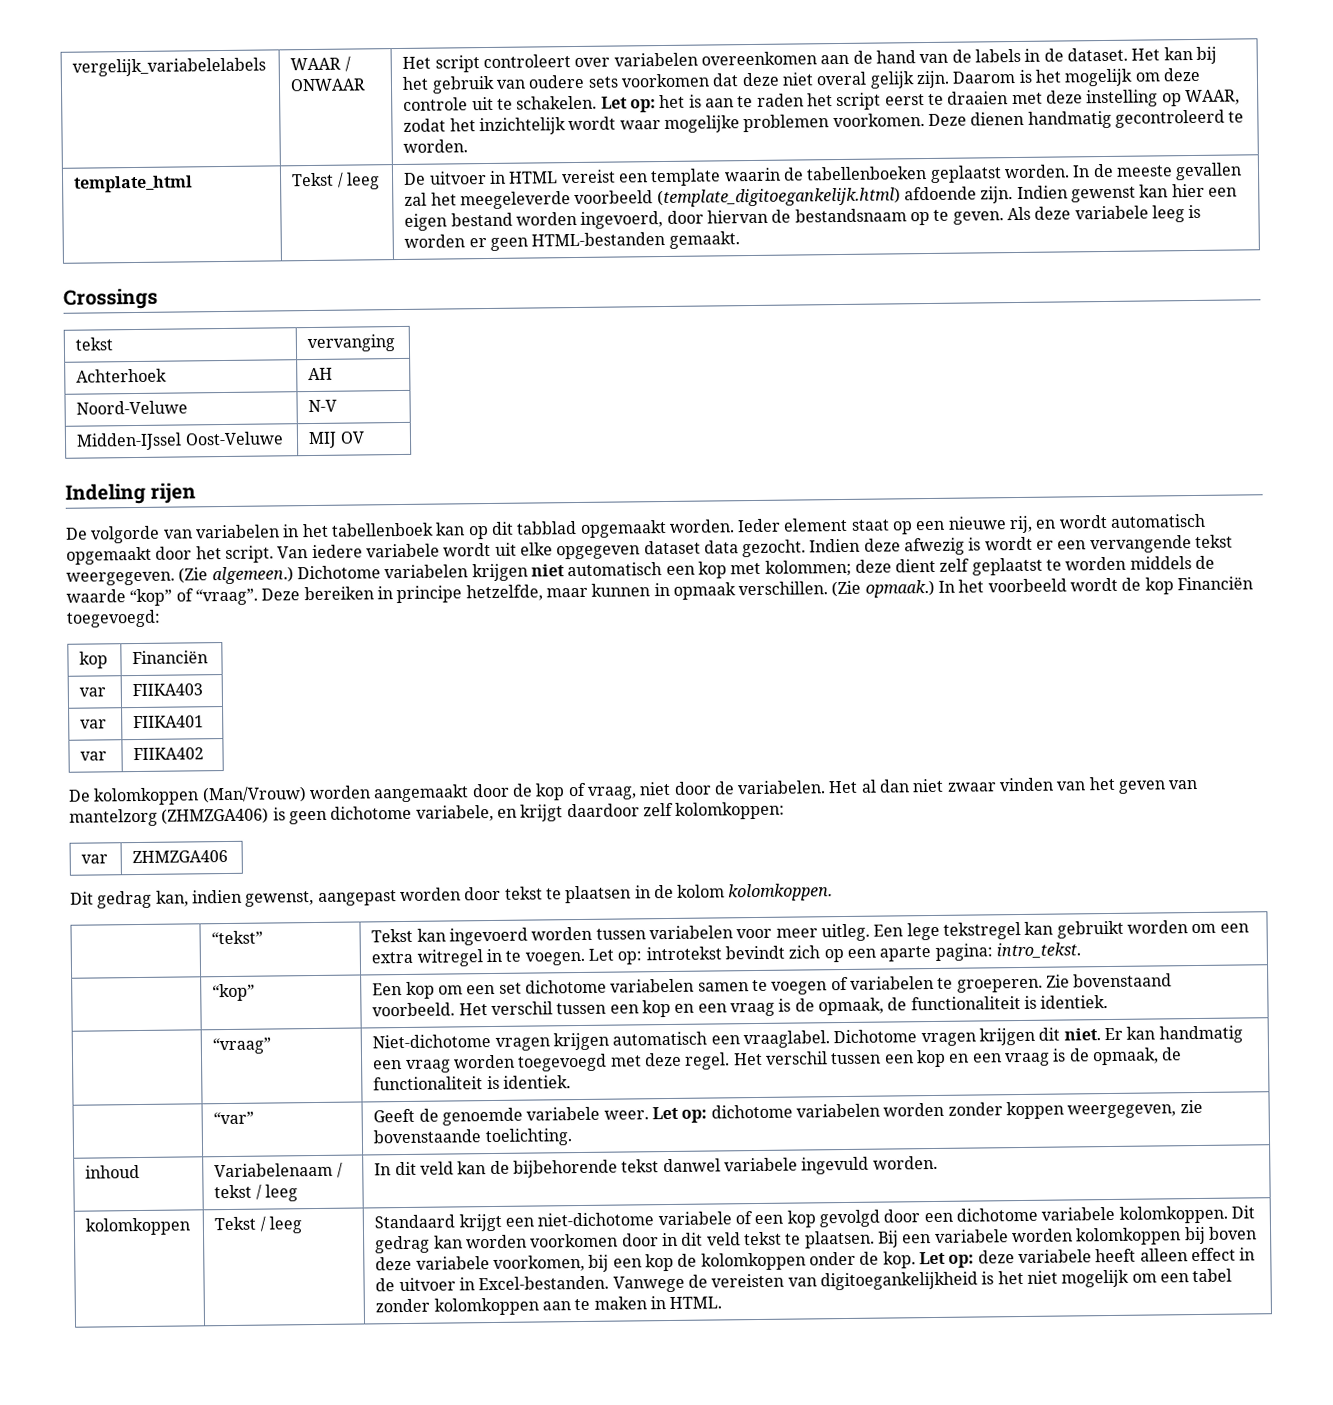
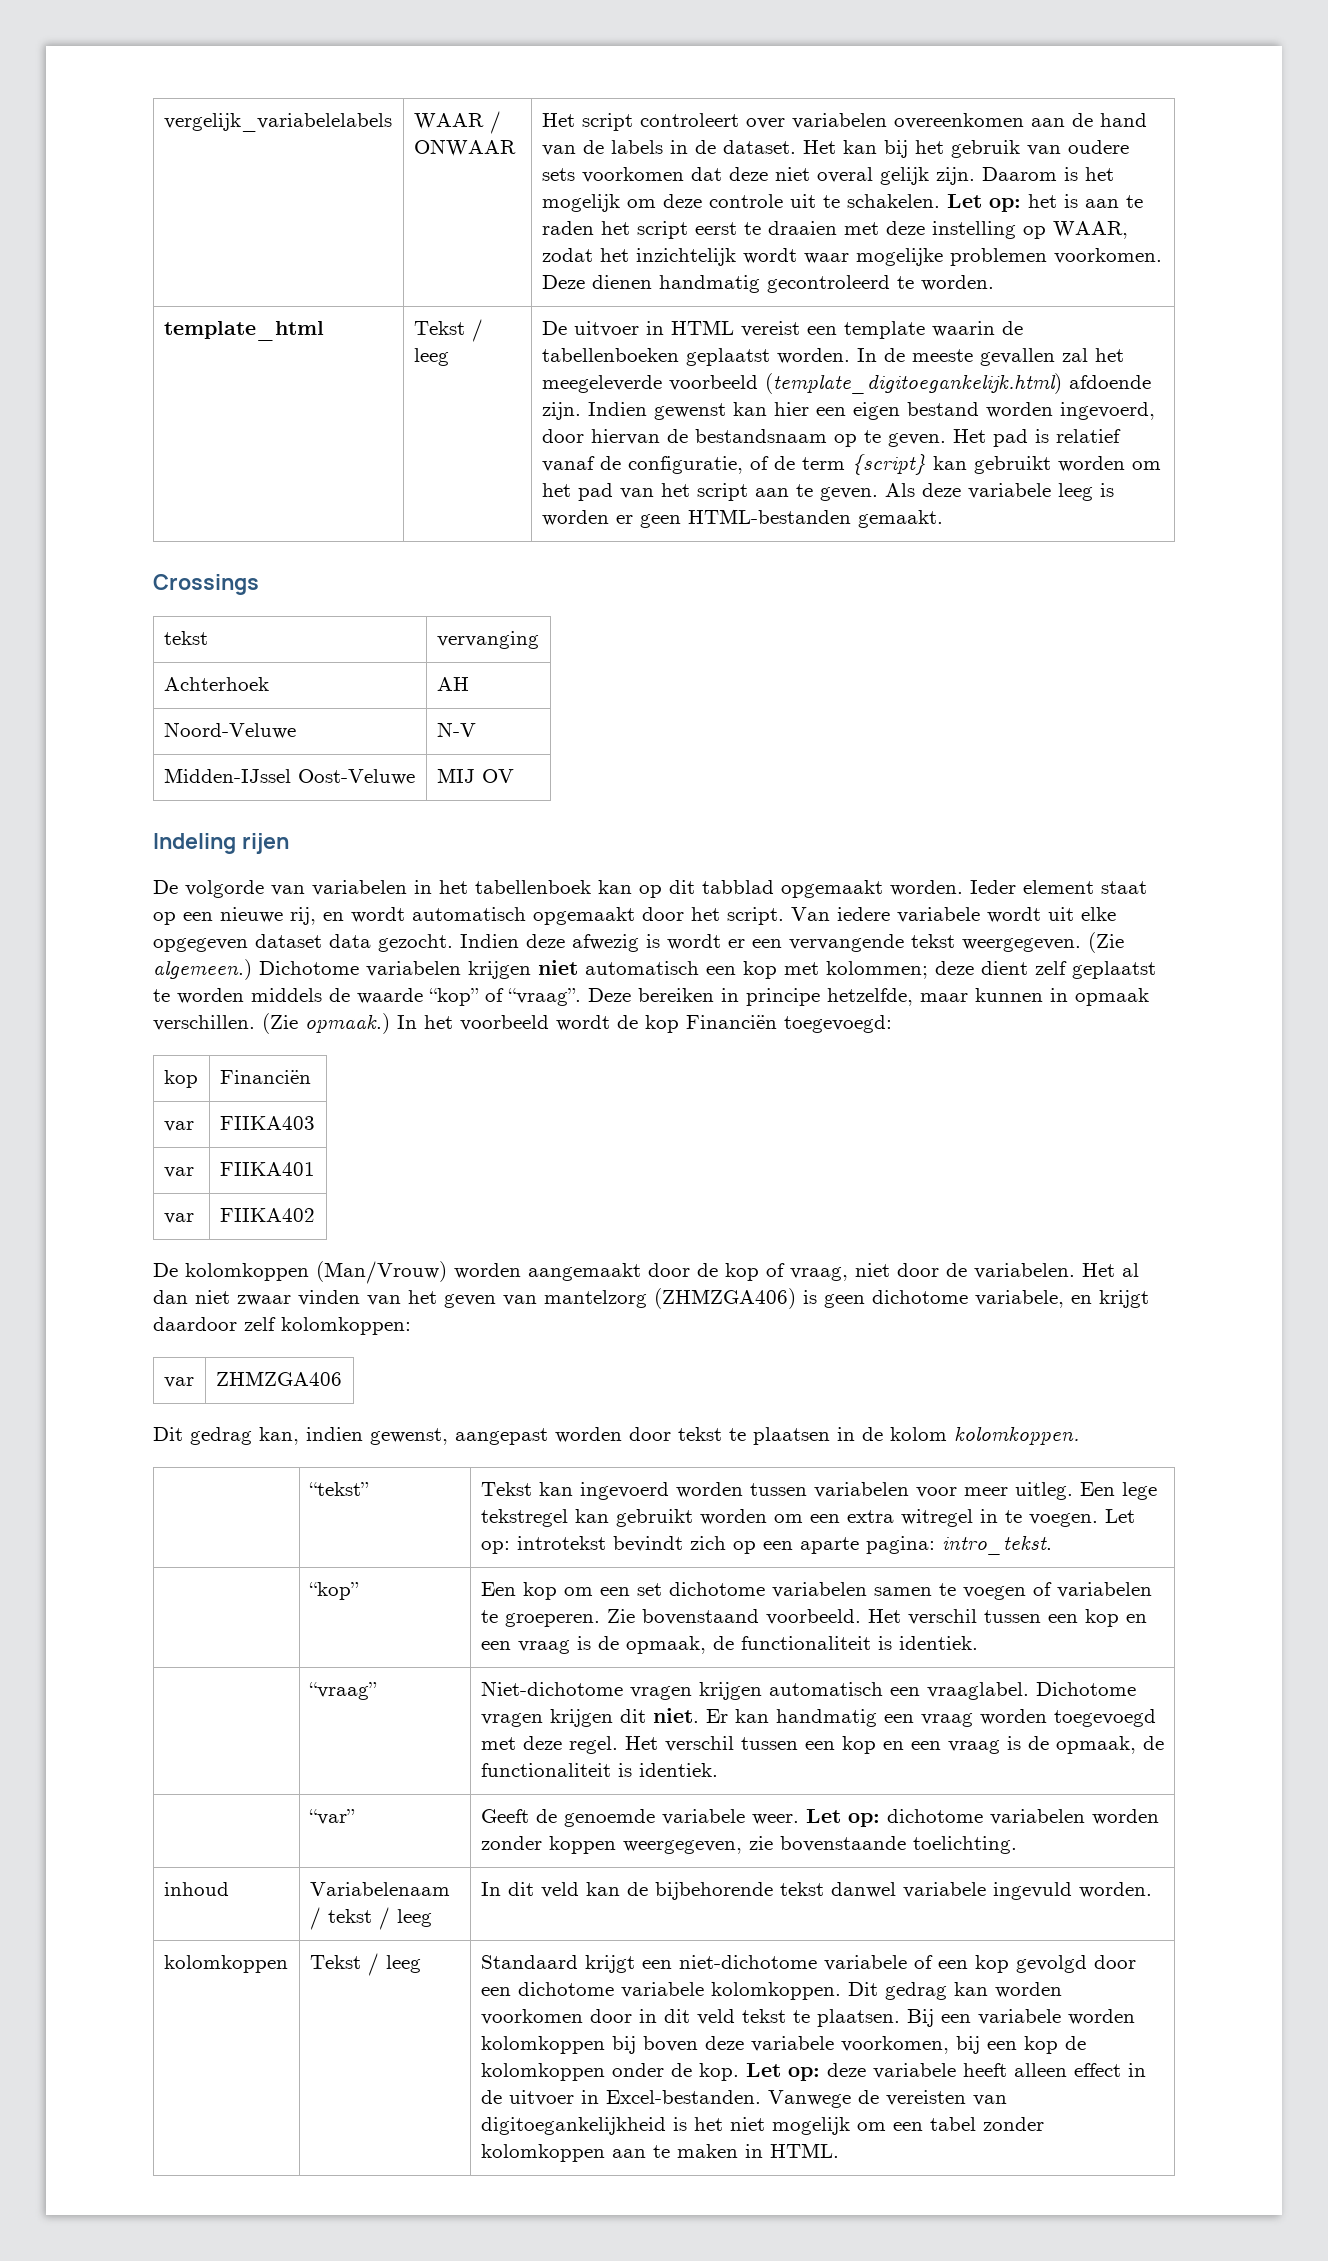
(1004, 218) none -> [952,429,1121,447] [541,454,1161,475] [541,483,878,501] Het pad is relatief vanaf de configuratie, of de term {script} kan gebruikt worden om het pad van het script aan te geven.

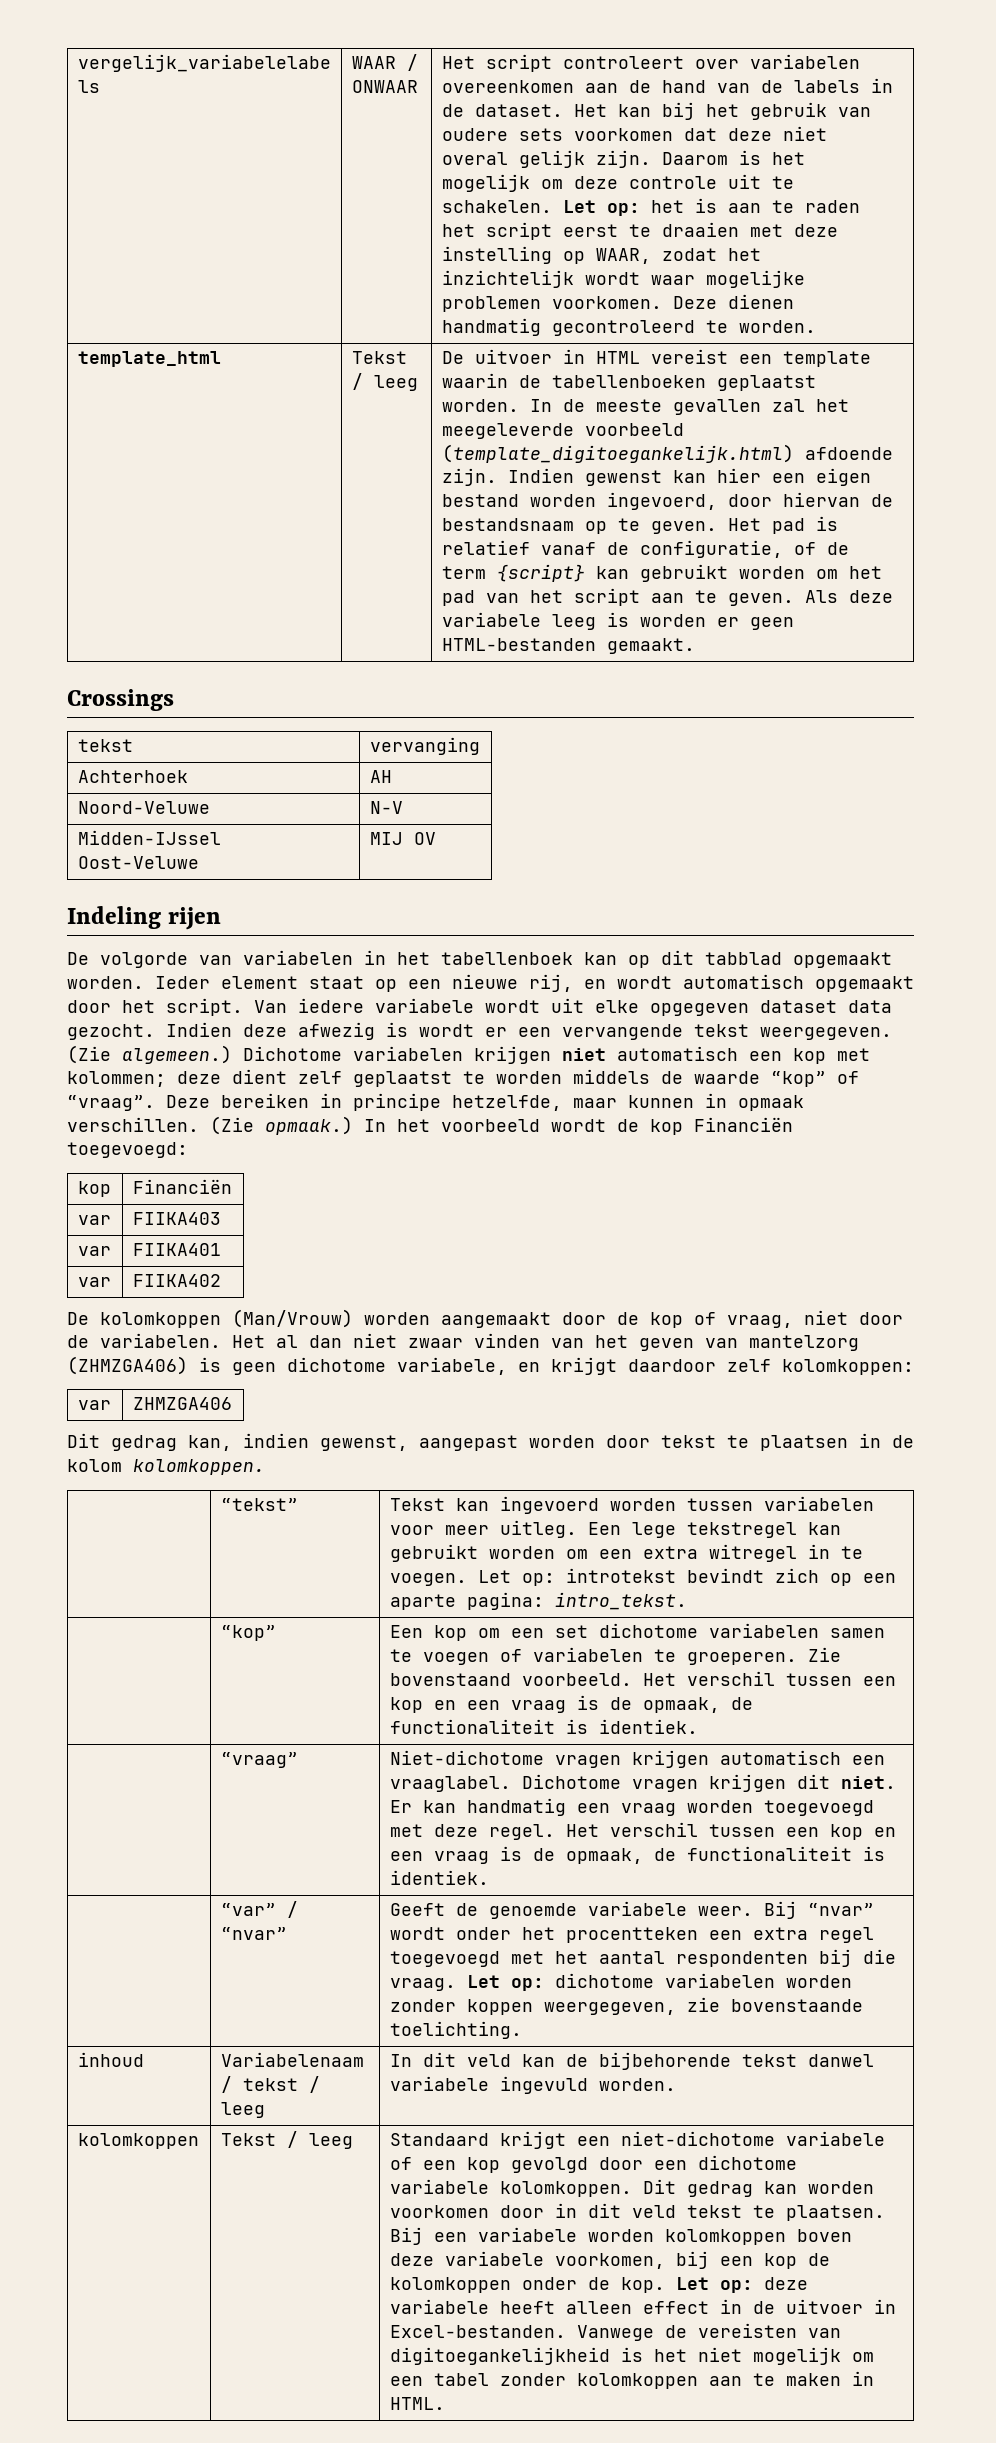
(355, 1817) none -> [286,1901,298,1918] [220,1927,287,1940] / “nvar”
(799, 1819) none -> [763,1901,874,1919] [389,1927,874,1943] [389,1949,896,1967] [389,1978,456,1991] Bij “nvar” wordt onder het procentteken een extra regel toegevoegd met het aantal respondenten bij die vraag.
[611,2036,636,2054] bij -> (786, 2237) none

